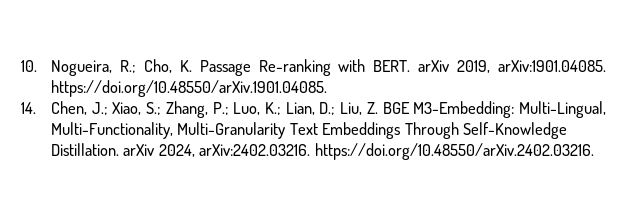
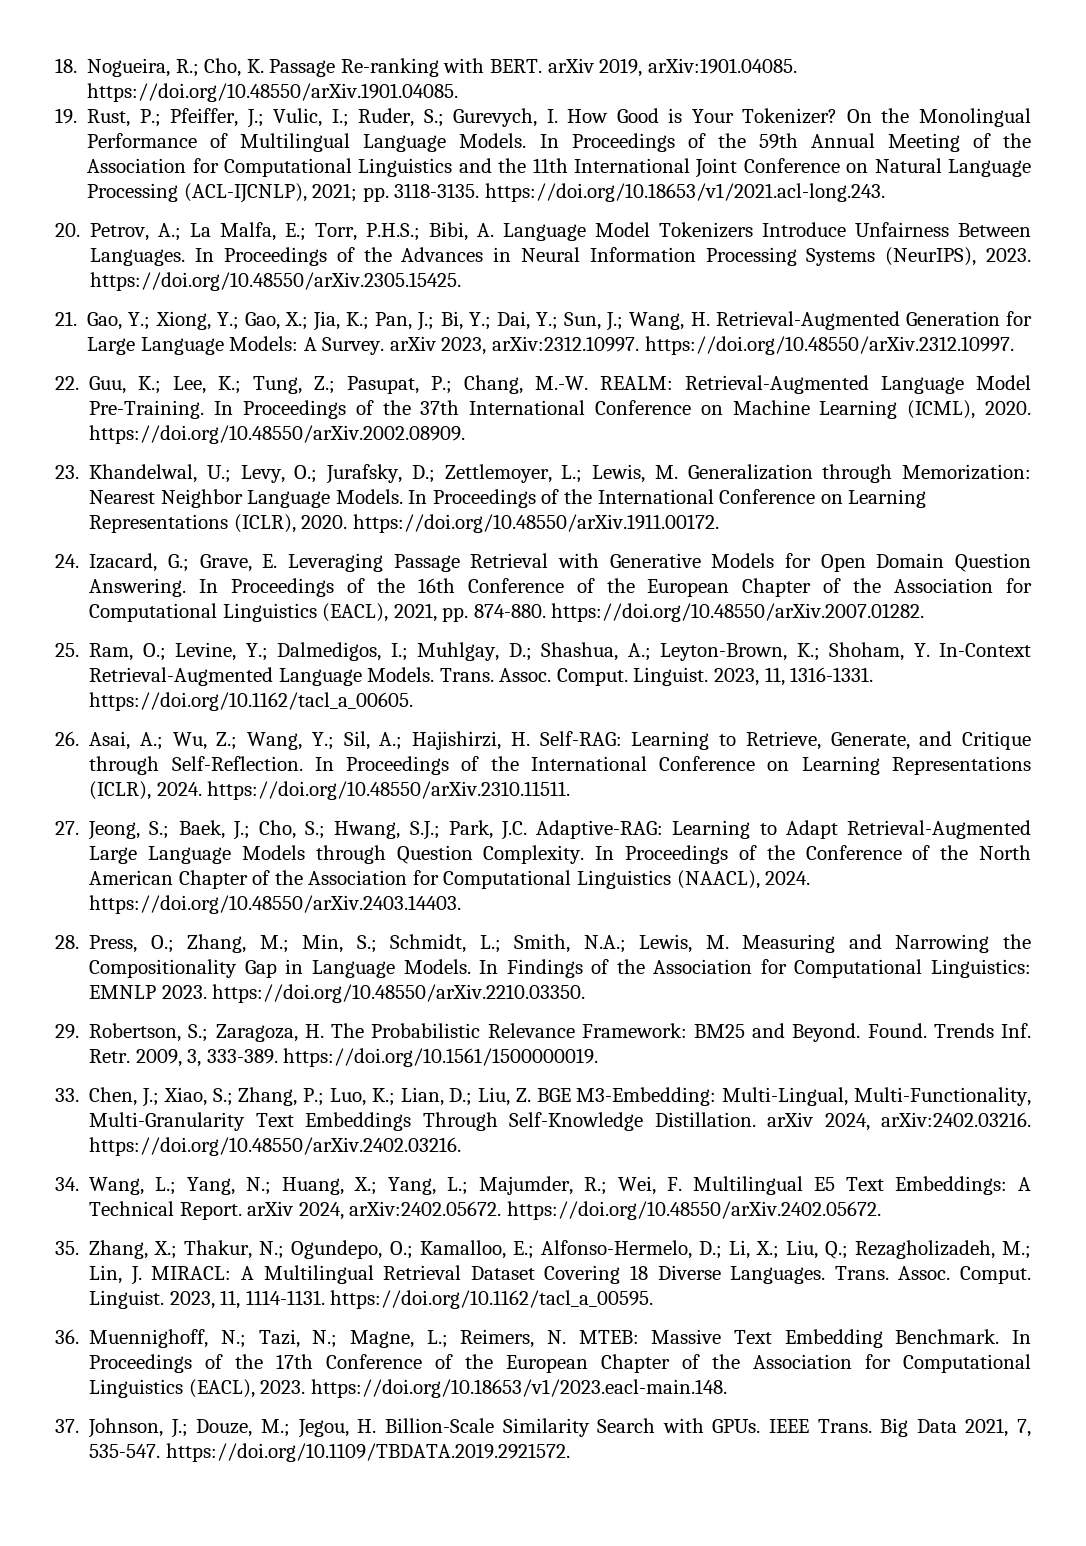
[21,60,37,72] 10. -> [55,58,77,73] 18.
[21,102,36,114] 14. -> [55,108,1031,128] [87,133,1031,152] [87,158,1032,178] [87,183,885,203] [55,222,1031,241] [90,247,1031,266] [90,272,462,291] [55,311,1033,331] [87,336,1014,355] [55,375,1032,394] [89,400,1031,419] [89,425,466,444] [55,464,1031,484] [89,489,927,508] [89,514,719,533] [55,553,1031,572] [89,578,1033,597] [89,603,925,622] [55,642,1031,661] [89,667,874,686] [89,692,414,711] [55,731,1031,750] [89,756,1031,775] [89,781,571,800] [55,820,1031,840] [89,845,1032,864] [89,870,811,889] [89,895,462,914] [55,934,1031,953] [89,959,1031,978] [89,984,586,1003] [55,1023,1031,1042] [89,1048,599,1067] [55,1088,79,1102] 19. Rust, P.; Pfeiffer, J.; Vulic, I.; Ruder, S.; Gurevych, I. How Good is Your Tokenizer? On the Monolingual Performance of Multilingual Language Models. In Proceedings of the 59th Annual Meeting of the Association for Computational Linguistics and the 11th International Joint Conference on Natural Language Processing (ACL-IJCNLP), 2021; pp. 3118-3135. https://doi.org/10.18653/v1/2021.acl-long.243. // 20. Petrov, A.; La Malfa, E.; Torr, P.H.S.; Bibi, A. Language Model Tokenizers Introduce Unfairness Between Languages. In Proceedings of the Advances in Neural Information Processing Systems (NeurIPS), 2023. https://doi.org/10.48550/arXiv.2305.15425. // 21. Gao, Y.; Xiong, Y.; Gao, X.; Jia, K.; Pan, J.; Bi, Y.; Dai, Y.; Sun, J.; Wang, H. Retrieval-Augmented Generation for Large Language Models: A Survey. arXiv 2023, arXiv:2312.10997. https://doi.org/10.48550/arXiv.2312.10997. // 22. Guu, K.; Lee, K.; Tung, Z.; Pasupat, P.; Chang, M.-W. REALM: Retrieval-Augmented Language Model Pre-Training. In Proceedings of the 37th International Conference on Machine Learning (ICML), 2020. https://doi.org/10.48550/arXiv.2002.08909. // 23. Khandelwal, U.; Levy, O.; Jurafsky, D.; Zettlemoyer, L.; Lewis, M. Generalization through Memorization: Nearest Neighbor Language Models. In Proceedings of the International Conference on Learning Representations (ICLR), 2020. https://doi.org/10.48550/arXiv.1911.00172. // 24. Izacard, G.; Grave, E. Leveraging Passage Retrieval with Generative Models for Open Domain Question Answering. In Proceedings of the 16th Conference of the European Chapter of the Association for Computational Linguistics (EACL), 2021, pp. 874-880. https://doi.org/10.48550/arXiv.2007.01282. // 25. Ram, O.; Levine, Y.; Dalmedigos, I.; Muhlgay, D.; Shashua, A.; Leyton-Brown, K.; Shoham, Y. In-Context Retrieval-Augmented Language Models. Trans. Assoc. Comput. Linguist. 2023, 11, 1316-1331. https://doi.org/10.1162/tacl_a_00605. // 26. Asai, A.; Wu, Z.; Wang, Y.; Sil, A.; Hajishirzi, H. Self-RAG: Learning to Retrieve, Generate, and Critique through Self-Reflection. In Proceedings of the International Conference on Learning Representations (ICLR), 2024. https://doi.org/10.48550/arXiv.2310.11511. // 27. Jeong, S.; Baek, J.; Cho, S.; Hwang, S.J.; Park, J.C. Adaptive-RAG: Learning to Adapt Retrieval-Augmented Large Language Models through Question Complexity. In Proceedings of the Conference of the North American Chapter of the Association for Computational Linguistics (NAACL), 2024. https://doi.org/10.48550/arXiv.2403.14403. // 28. Press, O.; Zhang, M.; Min, S.; Schmidt, L.; Smith, N.A.; Lewis, M. Measuring and Narrowing the Compositionality Gap in Language Models. In Findings of the Association for Computational Linguistics: EMNLP 2023. https://doi.org/10.48550/arXiv.2210.03350. // 29. Robertson, S.; Zaragoza, H. The Probabilistic Relevance Framework: BM25 and Beyond. Found. Trends Inf. Retr. 2009, 3, 333-389. https://doi.org/10.1561/1500000019. // 33.
(594, 151) none -> [55,1176,1031,1195] [89,1201,881,1220] [55,1240,1031,1259] [89,1265,1031,1285] [89,1290,654,1309] [55,1329,1031,1348] [89,1354,1032,1373] [89,1379,727,1398] [55,1418,1031,1438] [89,1443,570,1462] // 34. Wang, L.; Yang, N.; Huang, X.; Yang, L.; Majumder, R.; Wei, F. Multilingual E5 Text Embeddings: A Technical Report. arXiv 2024, arXiv:2402.05672. https://doi.org/10.48550/arXiv.2402.05672. // 35. Zhang, X.; Thakur, N.; Ogundepo, O.; Kamalloo, E.; Alfonso-Hermelo, D.; Li, X.; Liu, Q.; Rezagholizadeh, M.; Lin, J. MIRACL: A Multilingual Retrieval Dataset Covering 18 Diverse Languages. Trans. Assoc. Comput. Linguist. 2023, 11, 1114-1131. https://doi.org/10.1162/tacl_a_00595. // 36. Muennighoff, N.; Tazi, N.; Magne, L.; Reimers, N. MTEB: Massive Text Embedding Benchmark. In Proceedings of the 17th Conference of the European Chapter of the Association for Computational Linguistics (EACL), 2023. https://doi.org/10.18653/v1/2023.eacl-main.148. // 37. Johnson, J.; Douze, M.; Jegou, H. Billion-Scale Similarity Search with GPUs. IEEE Trans. Big Data 2021, 7, 535-547. https://doi.org/10.1109/TBDATA.2019.2921572.

